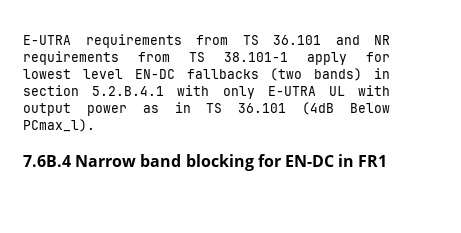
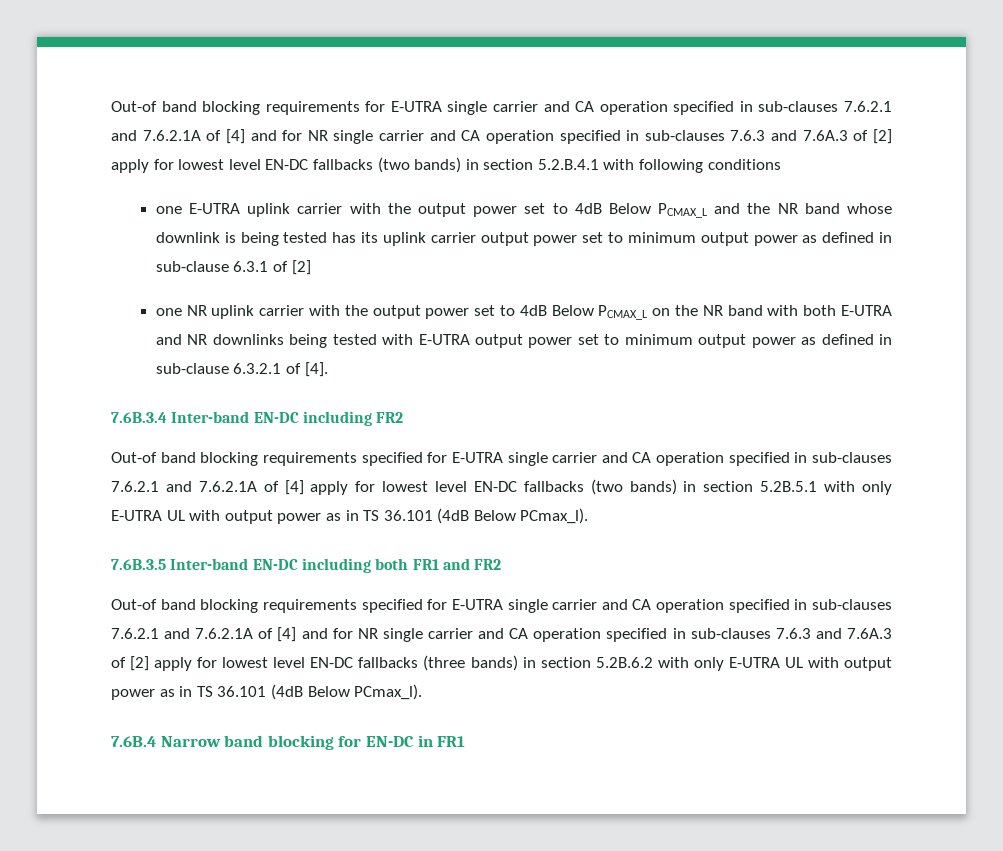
[23,34,390,48] [23,51,288,65] E-UTRA requirements from TS 36.101 and NR requirements from TS 38.101-1 -> [111,101,892,115] [111,129,893,144] Out-of band blocking requirements for E-UTRA single carrier and CA operation specified in sub-clauses 7.6.2.1 and 7.6.2.1A of [4] and for NR single carrier and CA operation specified in sub-clauses 7.6.3 and 7.6A.3 of [2]
(210, 90) none -> [639,159,781,173] [155,203,892,218] [155,232,893,246] [155,260,311,275] [155,305,892,320] [155,334,892,348] [155,362,328,377] [111,411,404,426] [111,452,892,466] [111,479,892,495] [111,508,589,524] [111,558,502,573] [111,599,892,613] [111,627,892,642] [111,655,689,671] following conditions // one E-UTRA uplink carrier with the output power set to 4dB Below PCMAX_L and the NR band whose downlink is being tested has its uplink carrier output power set to minimum output power as defined in sub-clause 6.3.1 of [2] // one NR uplink carrier with the output power set to 4dB Below PCMAX_L on the NR band with both E-UTRA and NR downlinks being tested with E-UTRA output power set to minimum output power as defined in sub-clause 6.3.2.1 of [4]. // 7.6B.3.4 Inter-band EN-DC including FR2 // Out-of band blocking requirements specified for E-UTRA single carrier and CA operation specified in sub-clauses 7.6.2.1 and 7.6.2.1A of [4] apply for lowest level EN-DC fallbacks (two bands) in section 5.2B.5.1 with only E-UTRA UL with output power as in TS 36.101 (4dB Below PCmax_l). // 7.6B.3.5 Inter-band EN-DC including both FR1 and FR2 // Out-of band blocking requirements specified for E-UTRA single carrier and CA operation specified in sub-clauses 7.6.2.1 and 7.6.2.1A of [4] and for NR single carrier and CA operation specified in sub-clauses 7.6.3 and 7.6A.3 of [2] apply for lowest level EN-DC fallbacks (three bands) in section 5.2B.6.2 with

